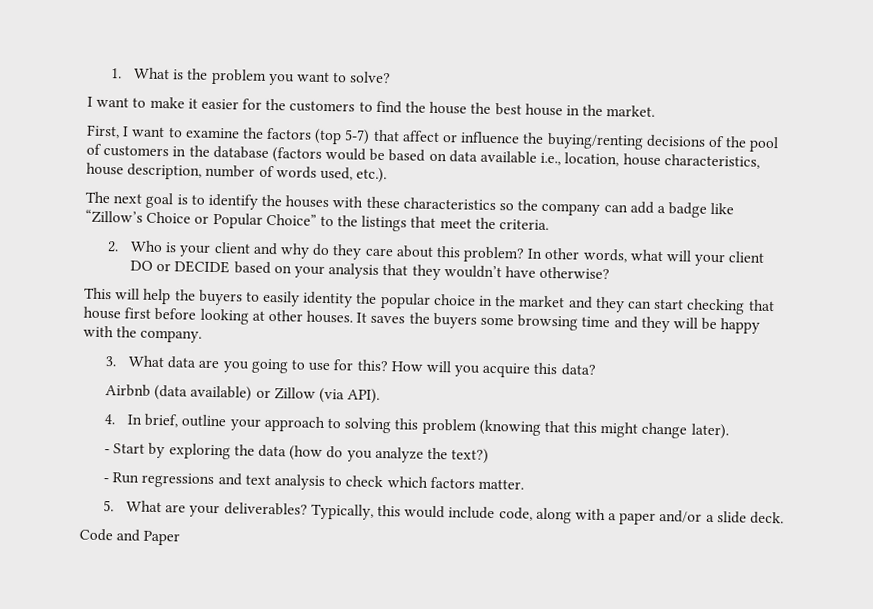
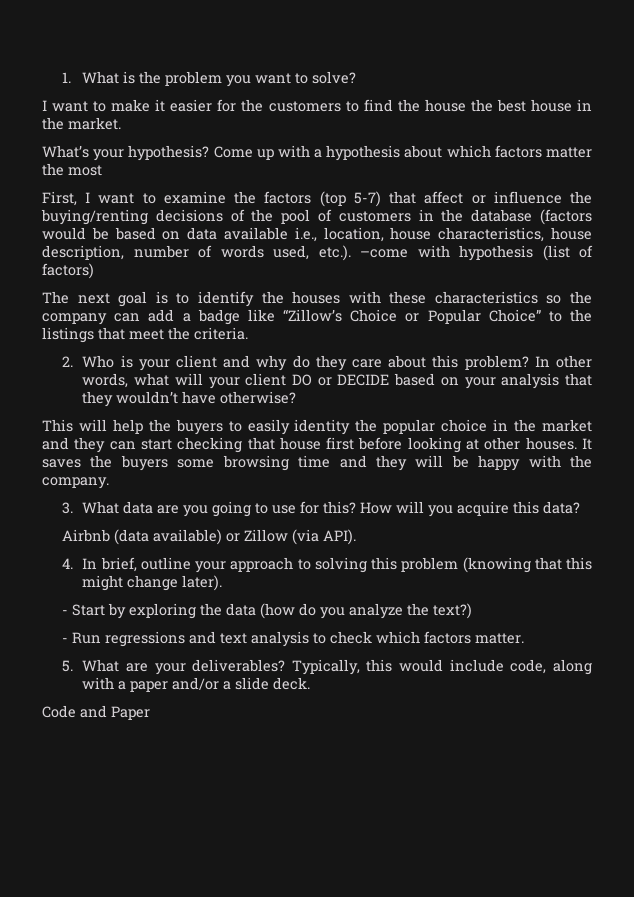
(656, 111) none -> [42,145,592,161] [42,163,102,176] // What’s your hypothesis? Come up with a hypothesis about which factors matter the most
(388, 175) none -> [360,245,593,261] [42,263,94,279] –come with hypothesis (list of factors)

